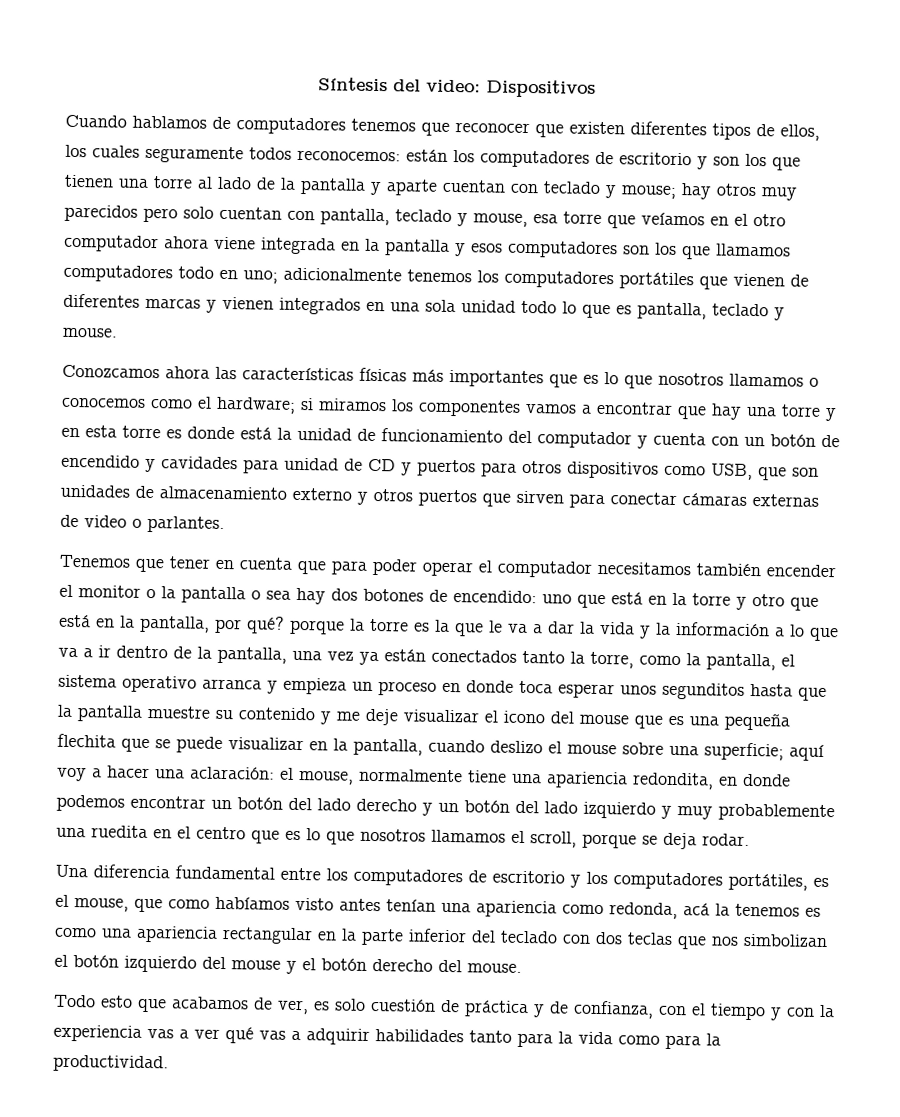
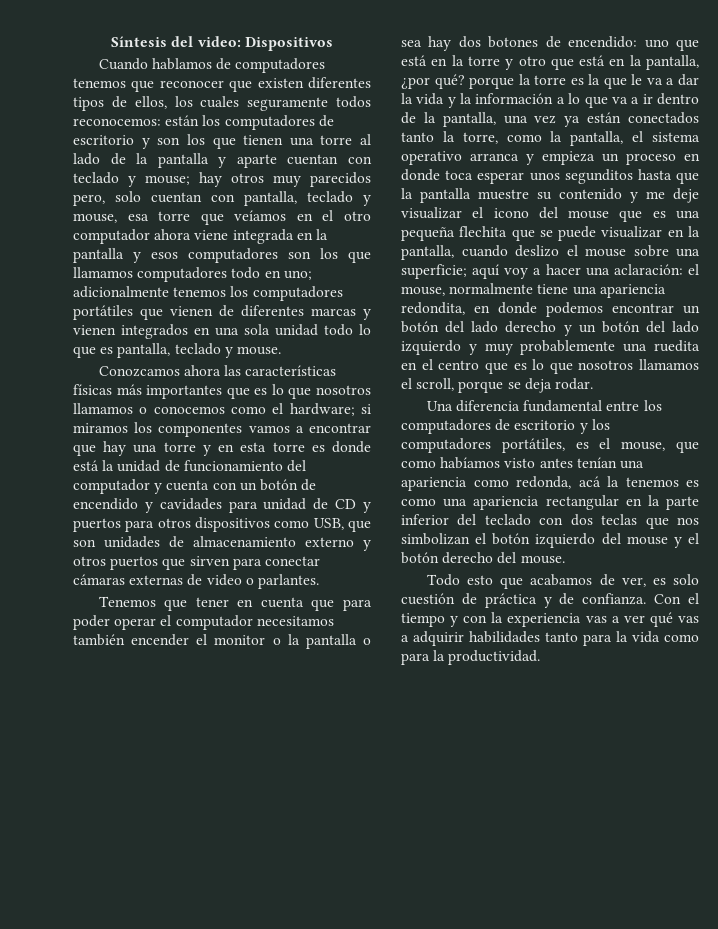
[143,207,178,223] pero -> [73,194,105,206] pero,
[214,618,242,634] por -> [401,77,430,89] ¿por
[573,1000,687,1019] confianza, con -> [582,593,682,605] confianza. Con

